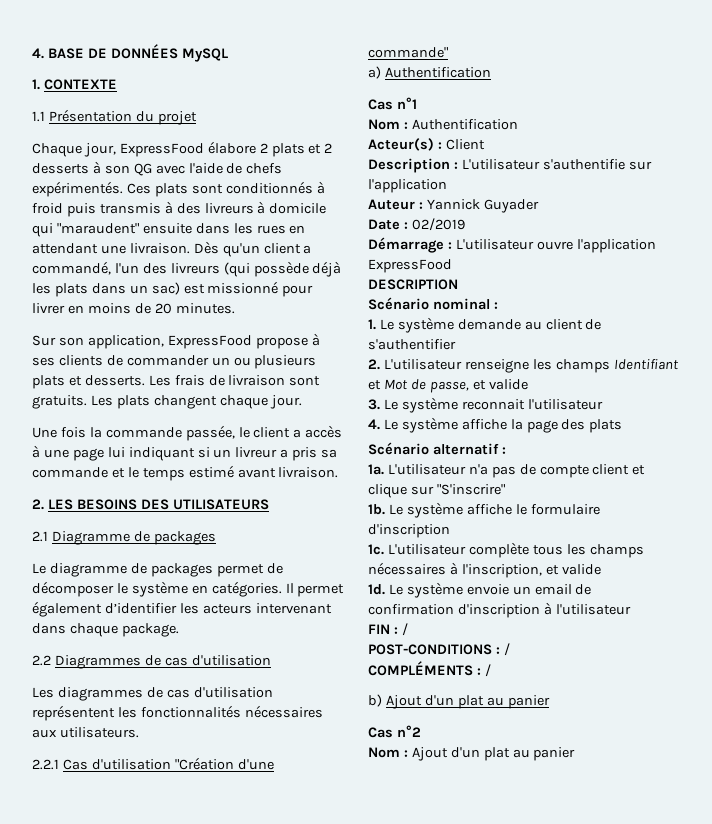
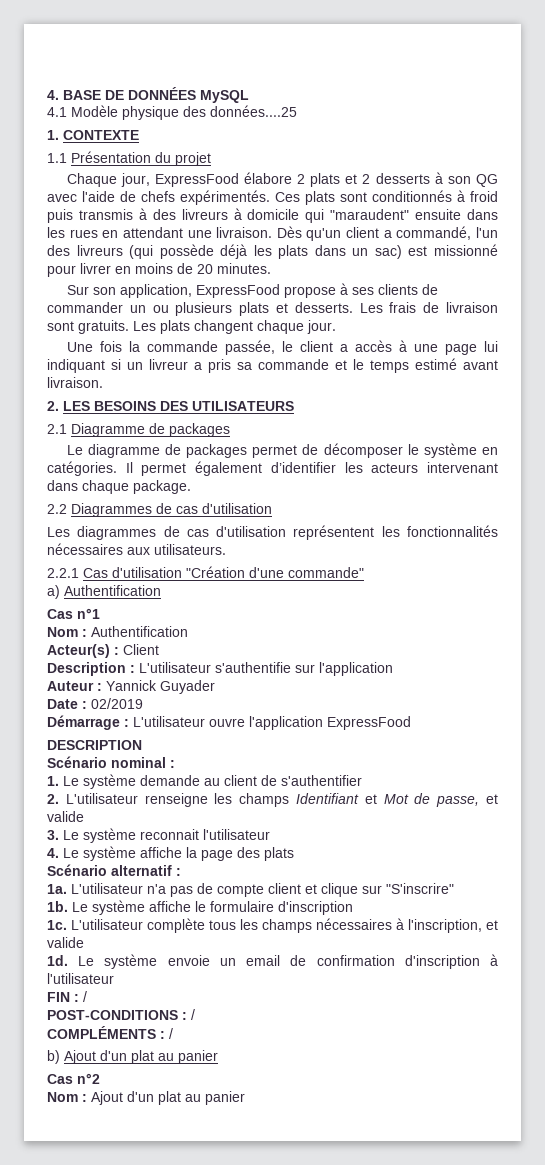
(228, 55) none -> [47,105,297,120] // 4.1 Modèle physique des données....25

